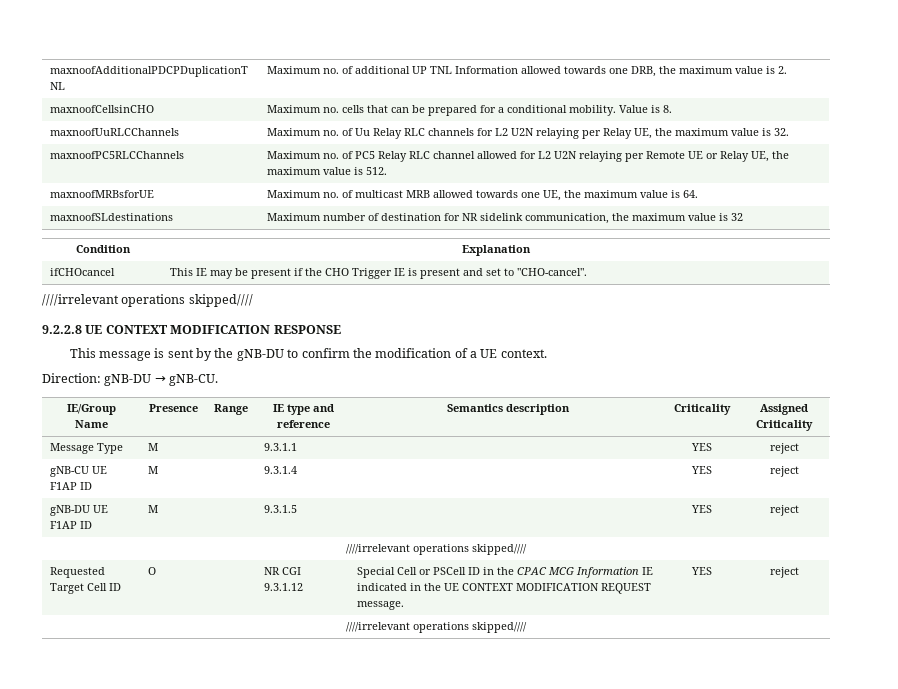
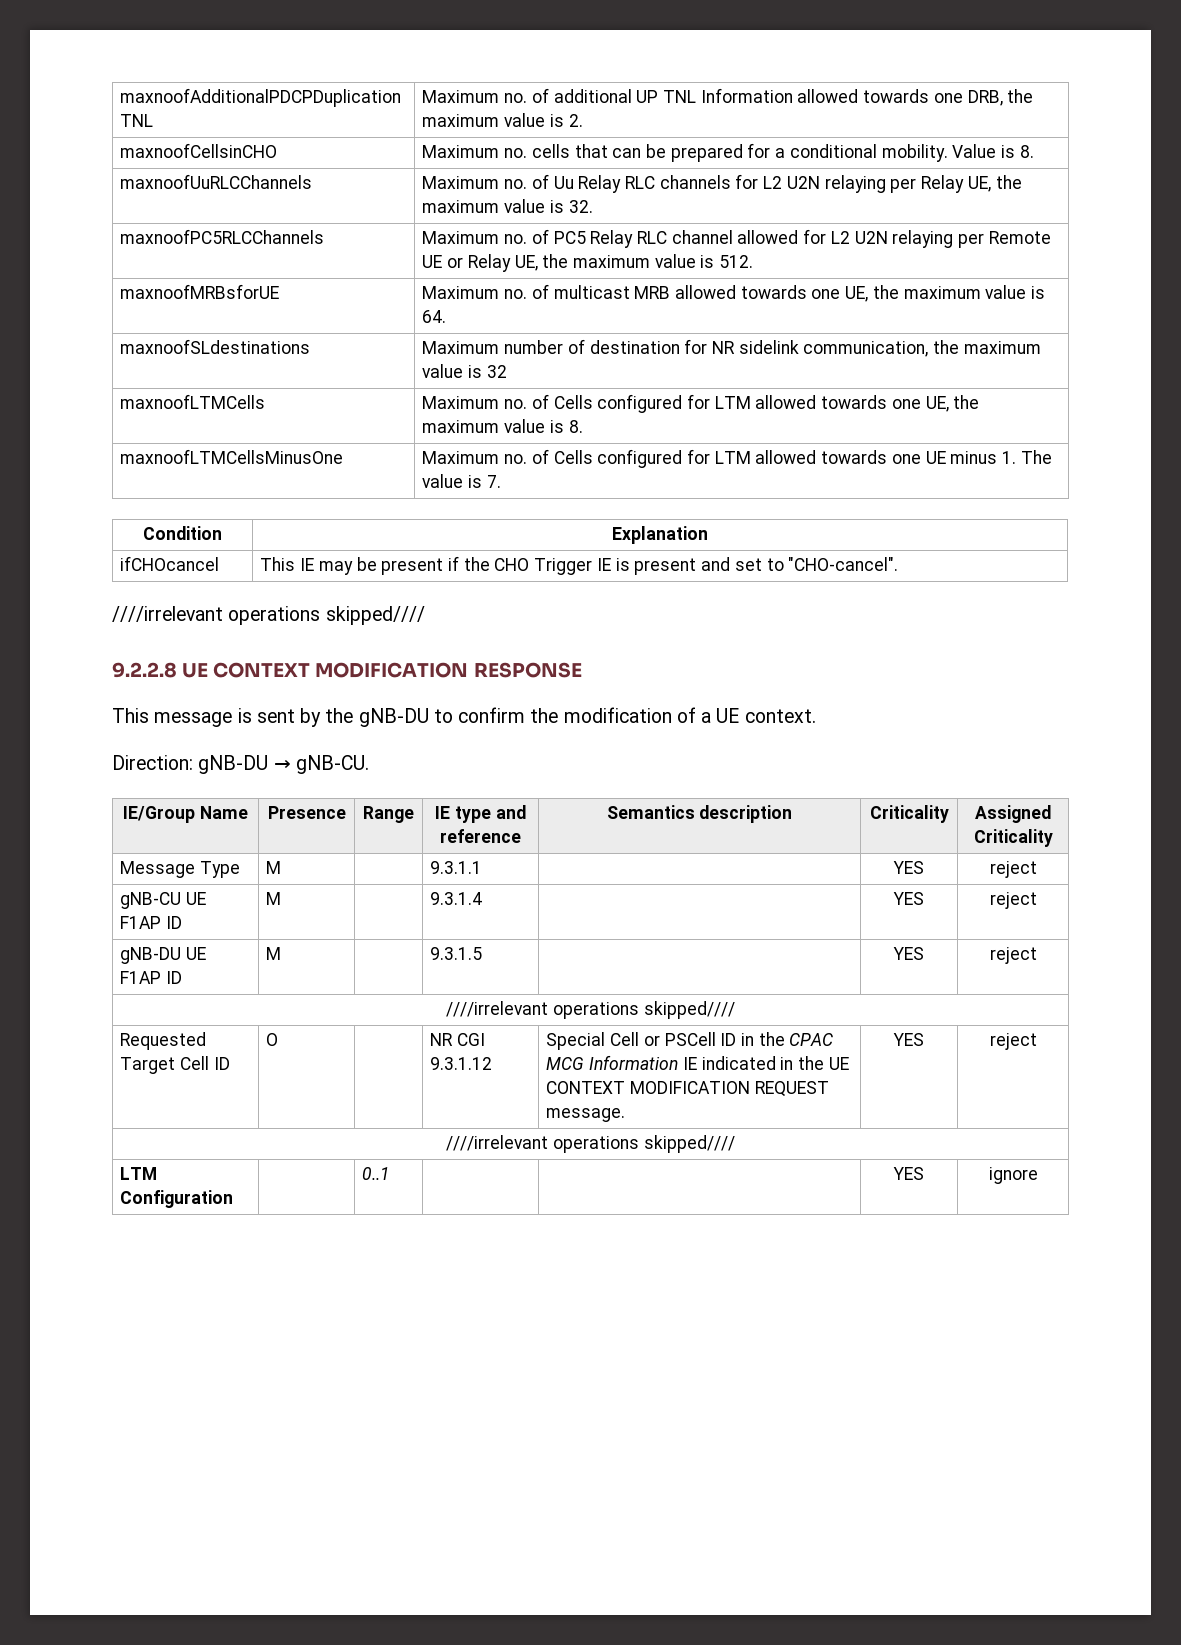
(743, 217) none -> [120,394,266,409] [422,394,980,413] [422,419,583,433] [120,449,344,464] [422,449,1052,468] [422,474,501,488] // maxnoofLTMCells | Maximum no. of Cells configured for LTM allowed towards one UE, the maximum value is 8. // maxnoofLTMCellsMinusOne | Maximum no. of Cells configured for LTM allowed towards one UE minus 1. The value is 7.
(527, 627) none -> [120,1167,158,1180] [120,1190,234,1208] [362,1167,391,1180] [893,1167,924,1180] [988,1167,1038,1184] // LTM Configuration | | 0..1 | | | YES | ignore

